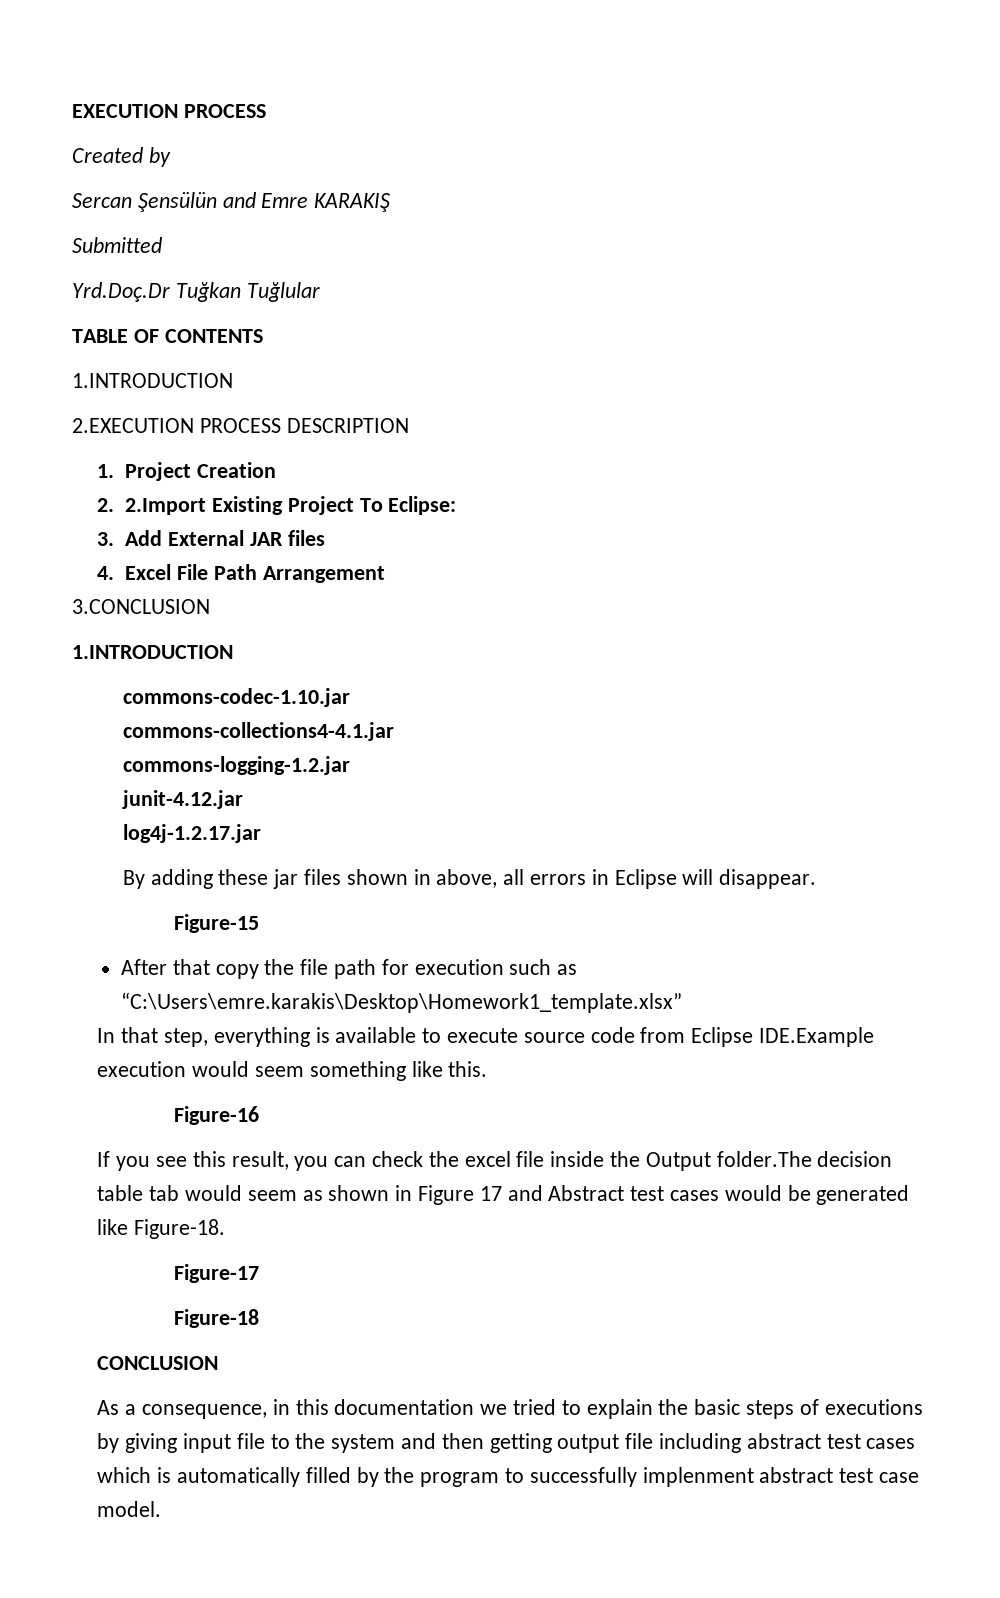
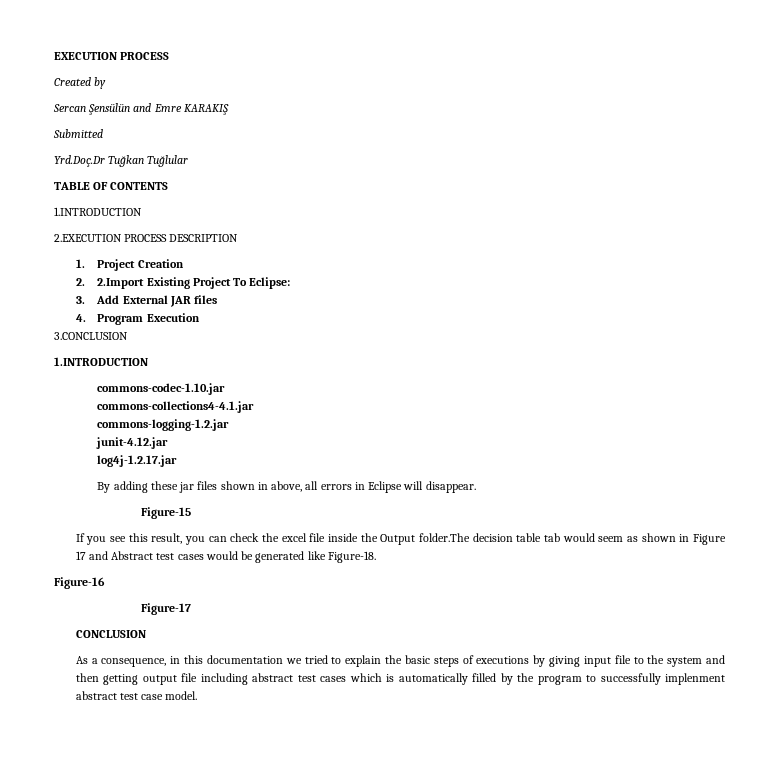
[125,564,385,583] Excel File Path Arrangement -> [97,313,200,325] Program Execution
[121,959,578,979] [121,992,683,1013] [97,1027,875,1047] [97,1061,488,1081] [173,1106,259,1125] // After that copy the file path for execution such as “C:\Users\emre.karakis\Desktop\Homework1_template.xlsx” // In that step, everything is available to execute source code from Eclipse IDE.Example execution would seem something like this. // Figure-16 -> (191, 513) none
(226, 1229) none -> [54,577,105,589] // Figure-16
[173,1309,259,1328] // Figure-18 -> (191, 609) none

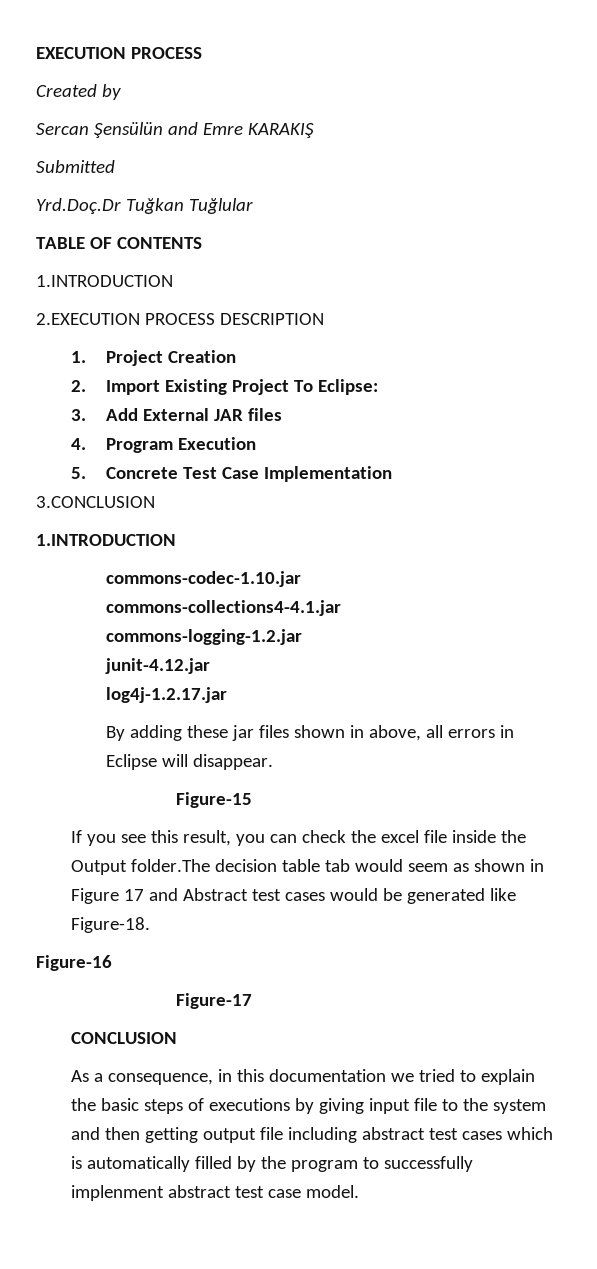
[97,278,145,289] 2.Import -> [105,380,160,395] Import
(200, 317) none -> [70,466,392,482] // 5. Concrete Test Case Implementation

